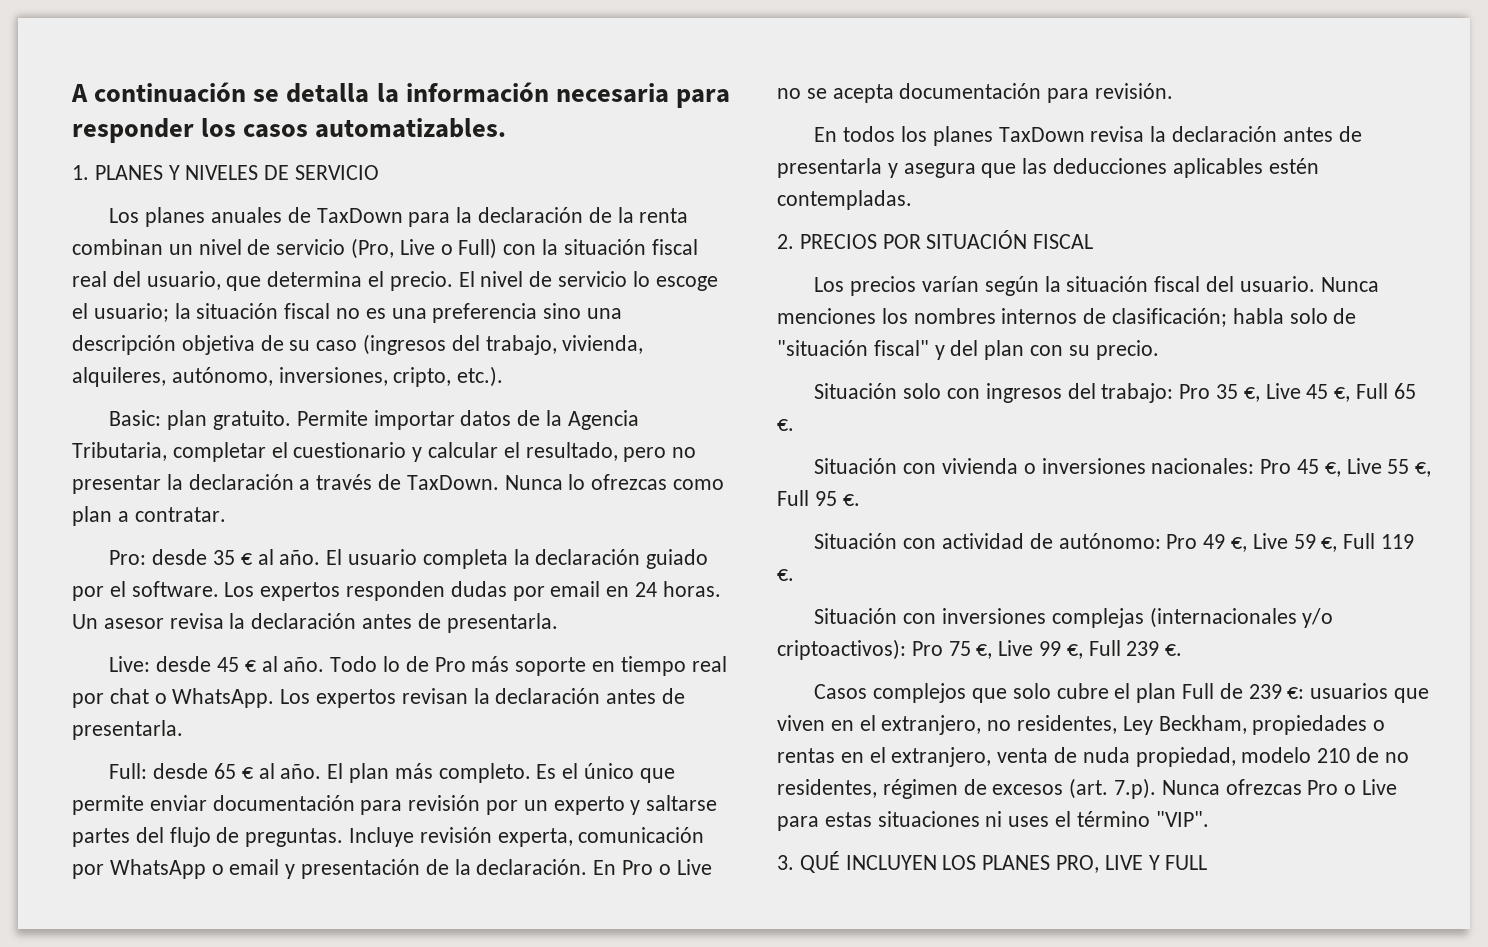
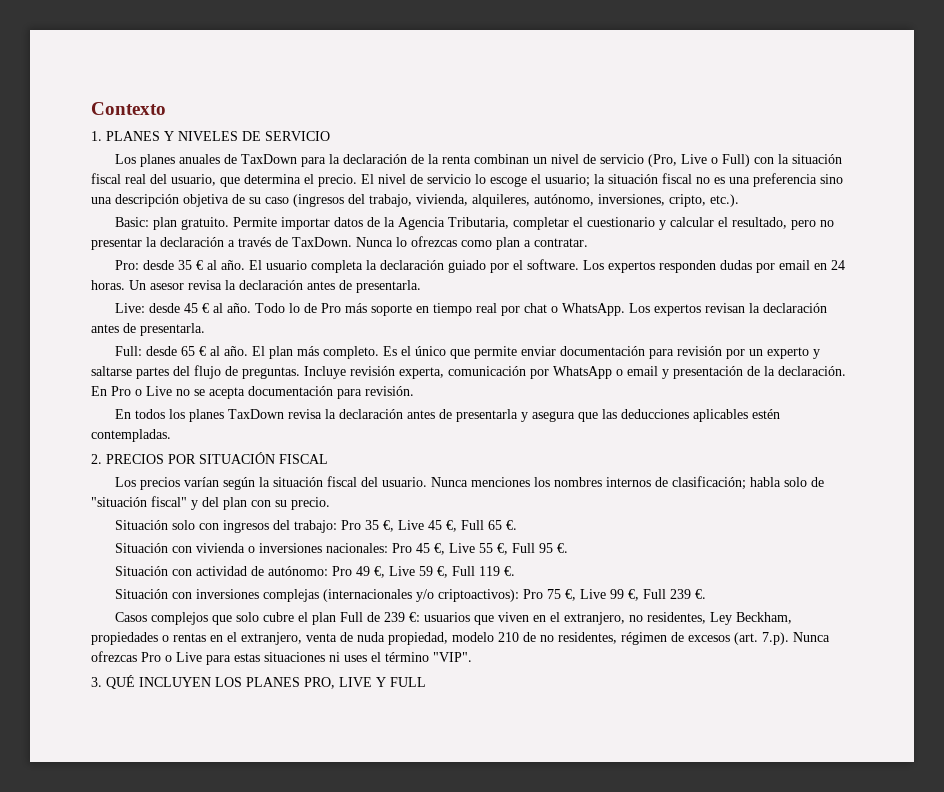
[71,82,731,108] [72,118,507,143] A continuación se detalla la información necesaria para responder los casos automatizables. -> [91,102,166,115] Contexto

